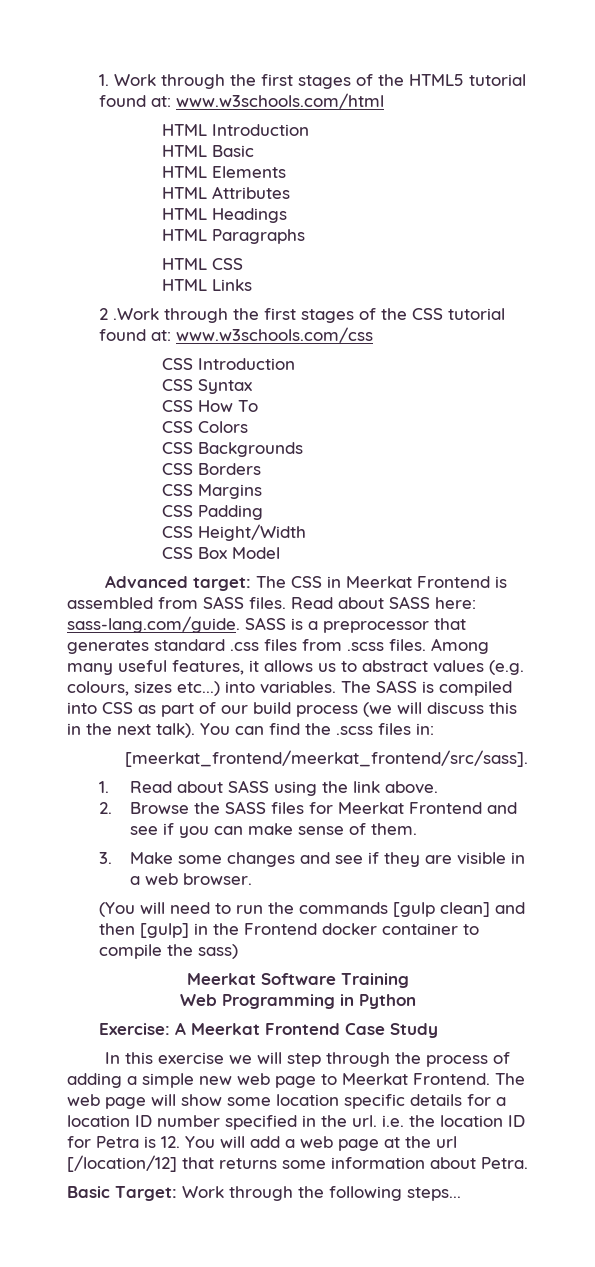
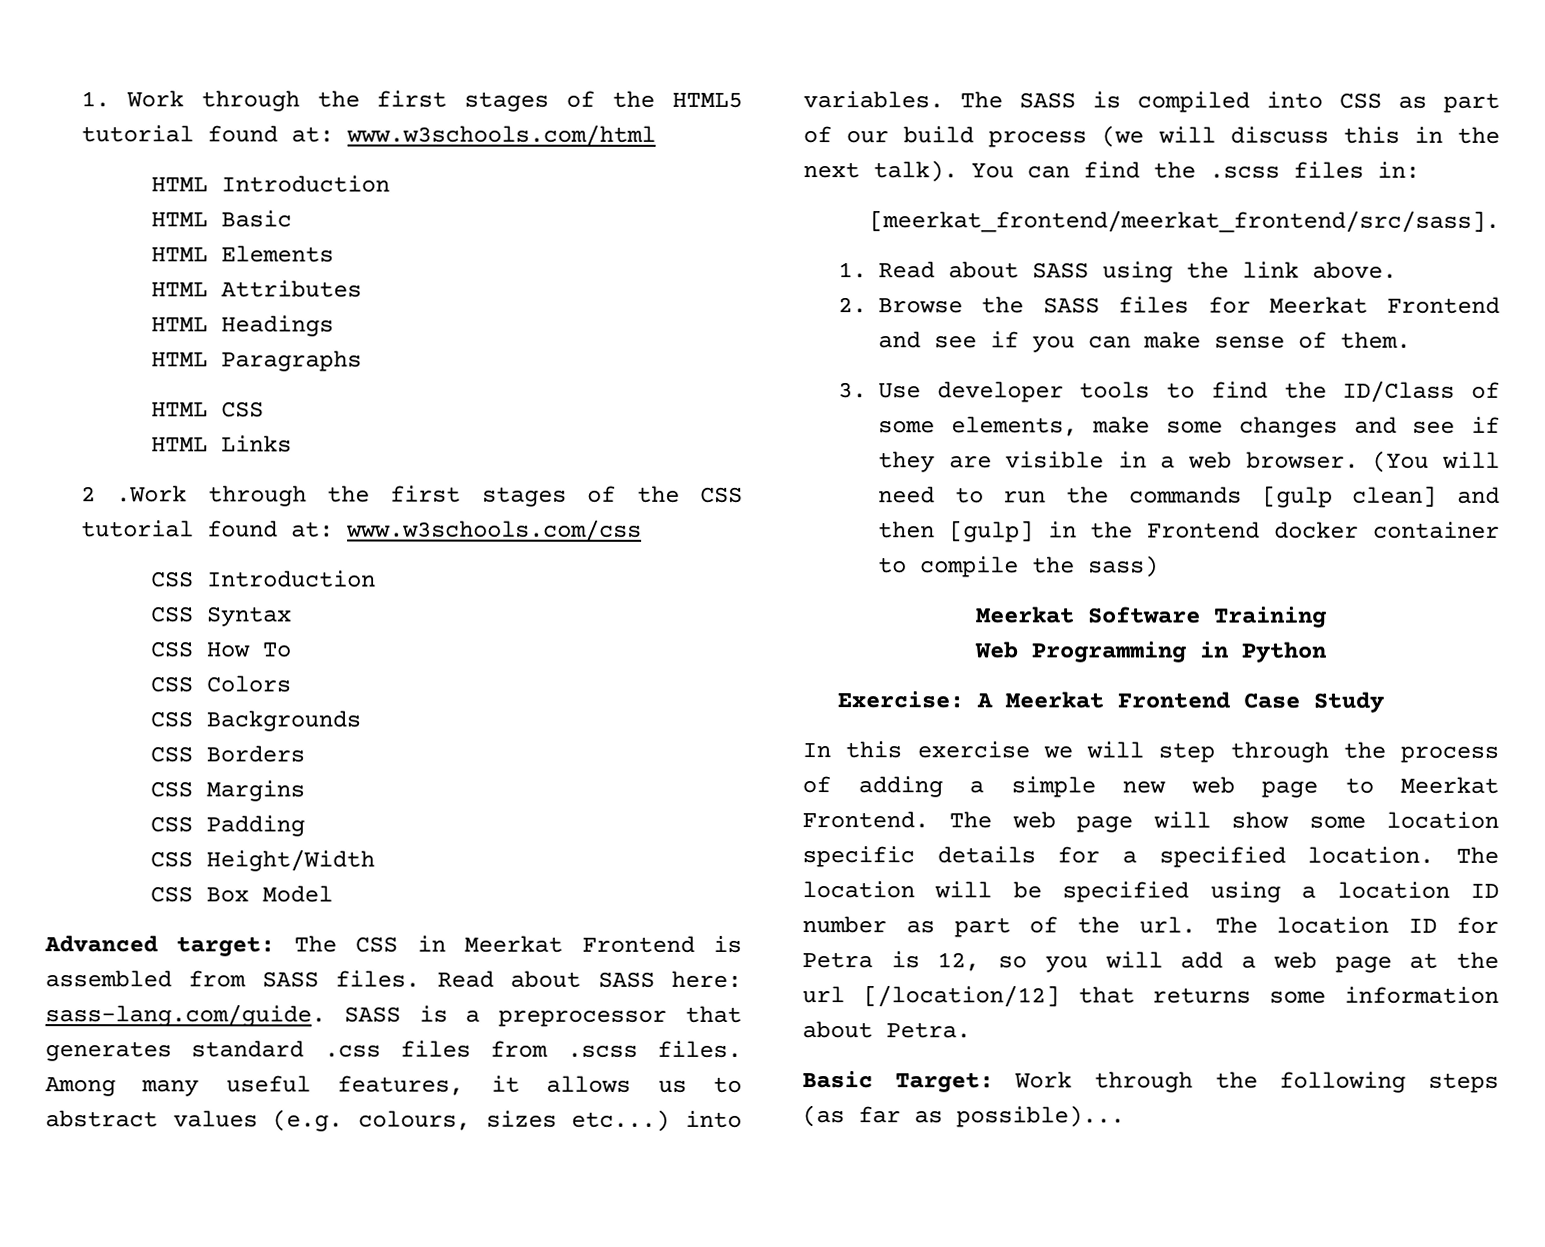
[130,852,174,864] Make -> [877,380,1500,403] [877,416,1151,437] Use developer tools to find the ID/Class of some elements, make
(253, 879) // -> (1359, 460) none
[67,1115,435,1130] location ID number specified in the url. i.e. the -> [1158,846,1499,868] [802,881,1499,903] [802,916,1258,938] specified location. The location will be specified using a location ID number as part of the url. The
[161,1136,215,1148] 12. You -> [937,952,1088,973] 12, so you
[407,1187,461,1201] steps... -> [1428,1072,1499,1093] [802,1105,1125,1128] steps (as far as possible)...

